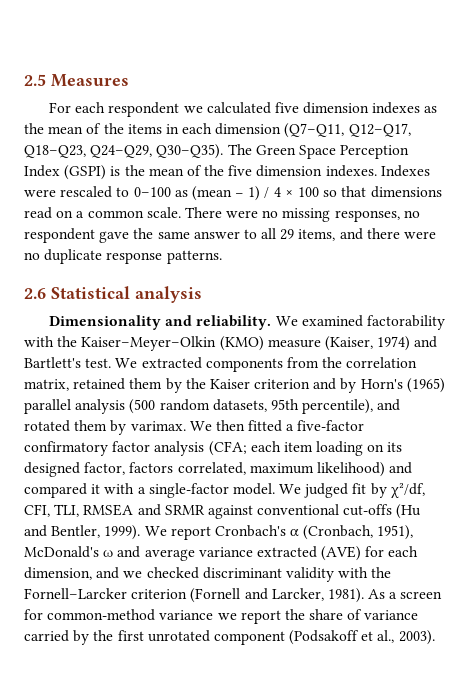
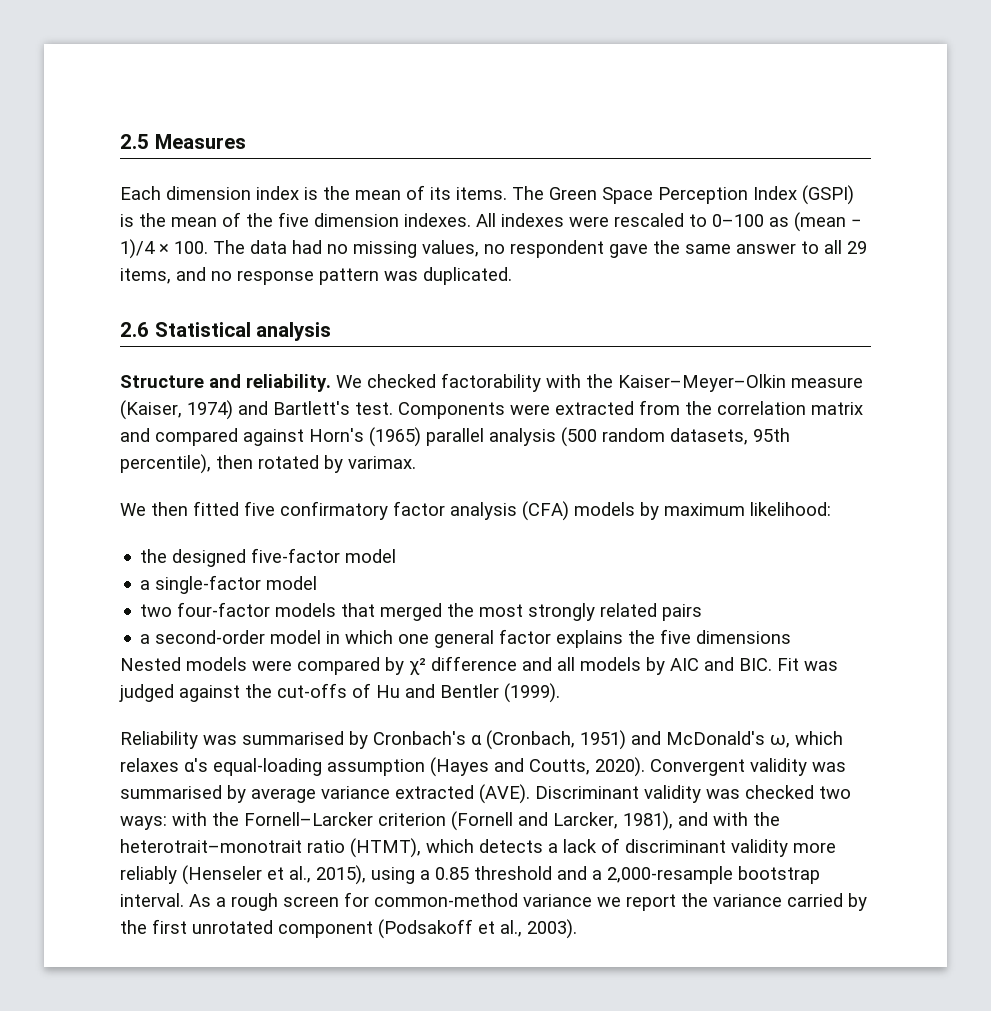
[48,102,438,117] [24,123,411,138] [24,144,224,159] For each respondent we calculated five dimension indexes as the mean of the items in each dimension (Q7–Q11, Q12–Q17, Q18–Q23, Q24–Q29, Q30–Q35). -> [120,185,507,200] Each dimension index is the mean of its items.
[380,165,430,177] Indexes -> [476,213,564,227] All indexes
[248,186,442,201] [24,207,259,219] 1) / 4 × 100 so that dimensions read on a common scale. There were -> [120,239,322,259] 1)/4 × 100. The data had
[334,210,400,222] responses, -> [422,240,479,257] values,
[366,228,437,239] [24,249,222,264] there were no duplicate response patterns. -> [211,267,512,285] no response pattern was duplicated.
[48,315,161,330] Dimensionality -> [120,375,204,388] Structure
[301,315,363,327] examined -> [367,374,436,388] checked
[219,336,264,351] (KMO) -> (786, 383) none
[115,357,418,372] [24,378,357,393] We extracted components from the correlation matrix, retained them by the Kaiser criterion and by -> [398,400,863,419] [120,428,304,446] Components were extracted from the correlation matrix and compared against
[377,399,401,411] [24,420,108,432] and rotated them -> [216,455,319,469] then rotated
(186, 426) none -> (416, 462) //
[286,420,365,431] a five-factor -> [244,501,275,516] five
[208,441,403,456] [24,462,413,477] [24,483,425,499] [24,504,422,519] [24,525,414,540] [24,546,419,561] [24,567,334,582] (CFA; each item loading on its designed factor, factors correlated, maximum likelihood) and compared it with a single-factor model. We judged fit by χ²/df, CFI, TLI, RMSEA and SRMR against conventional cut-offs (Hu and Bentler, 1999). We report Cronbach's α (Cronbach, 1951), McDonald's ω and average variance extracted (AVE) for each dimension, and we checked discriminant validity -> [522,501,831,521] [140,548,397,567] [140,575,318,594] [140,602,703,621] [140,629,792,648] [120,656,838,675] [119,683,560,703] [120,730,843,750] [120,757,846,777] [120,784,851,804] [120,816,167,830] (CFA) models by maximum likelihood: // the designed five-factor model // a single-factor model // two four-factor models that merged the most strongly related pairs // a second-order model in which one general factor explains the five dimensions // Nested models were compared by χ² difference and all models by AIC and BIC. Fit was judged against the cut-offs of Hu and Bentler (1999). // Reliability was summarised by Cronbach's α (Cronbach, 1951) and McDonald's ω, which relaxes α's equal-loading assumption (Hayes and Coutts, 2020). Convergent validity was summarised by average variance extracted (AVE). Discriminant validity was checked two ways:
[327,588,364,603] 1981). -> [623,811,780,831] [120,838,836,858] [120,865,820,885] [120,893,184,907] 1981), and with the heterotrait–monotrait ratio (HTMT), which detects a lack of discriminant validity more reliably (Henseler et al., 2015), using a 0.85 threshold and a 2,000-resample bootstrap interval.
(398, 595) none -> [231,893,278,911] rough
[309,609,363,620] share of -> (708, 900) none

